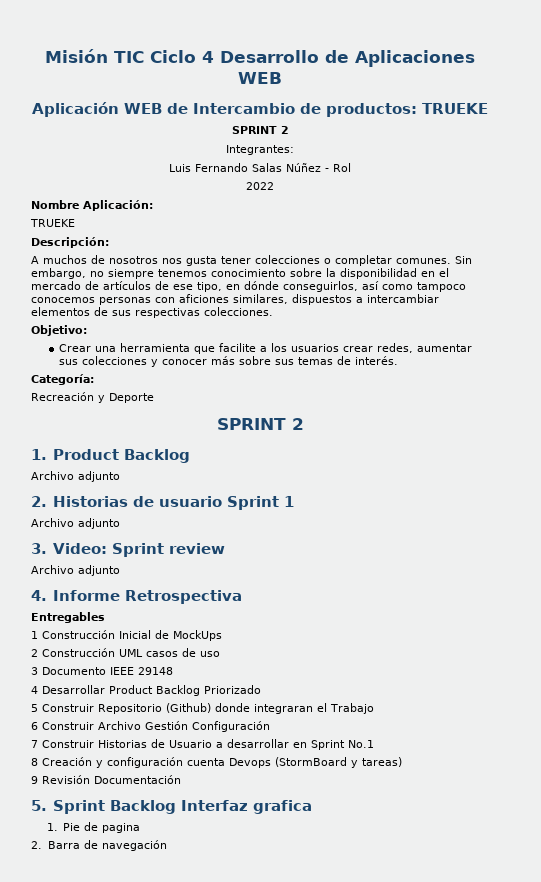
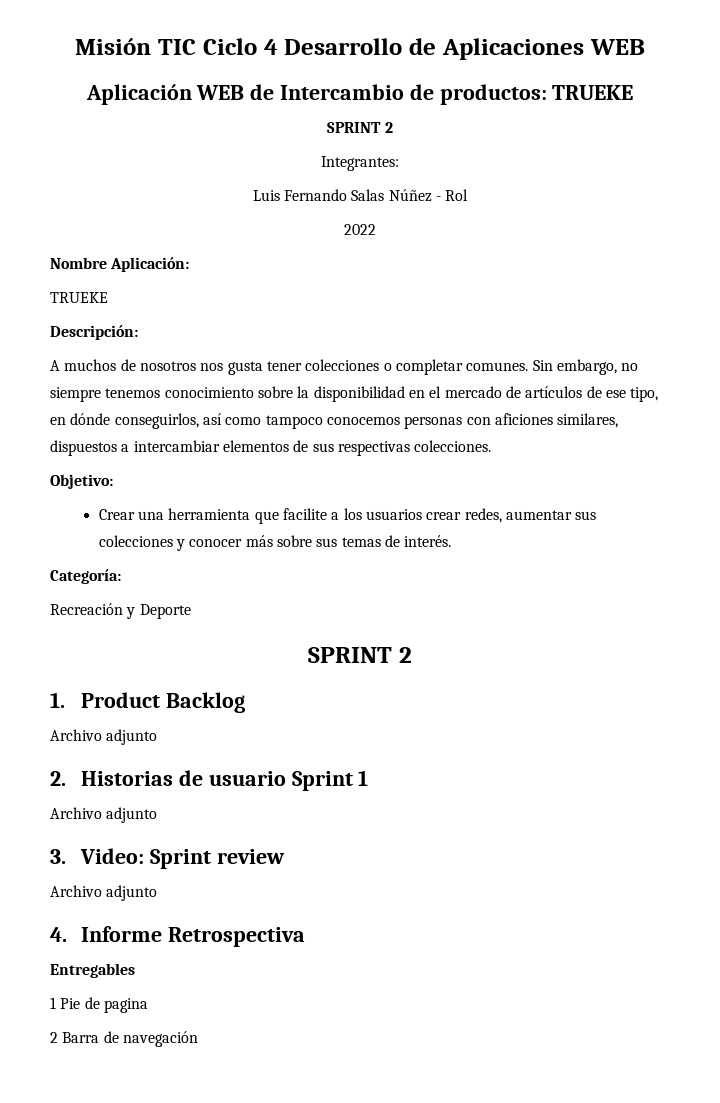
[42,630,222,641] [31,648,220,657] [31,667,173,675] [31,685,261,696] [31,703,374,714] [31,721,270,732] [31,739,374,750] [31,757,402,768] [31,775,181,784] [31,800,312,814] [46,823,58,831] Construcción Inicial de MockUps // 2 Construcción UML casos de uso // 3 Documento IEEE 29148 // 4 Desarrollar Product Backlog Priorizado // 5 Construir Repositorio (Github) donde integraran el Trabajo // 6 Construir Archivo Gestión Configuración // 7 Construir Historias de Usuario a desarrollar en Sprint No.1 // 8 Creación y configuración cuenta Devops (StormBoard y tareas) // 9 Revisión Documentación // 5. Sprint Backlog Interfaz grafica // 1. -> (56, 1003) none
[31,841,42,849] 2. -> [50,1032,58,1043] 2

